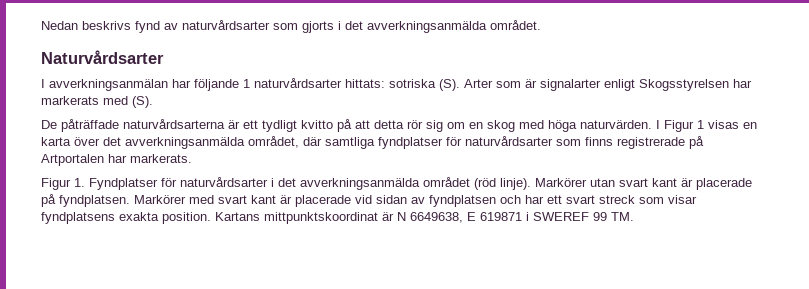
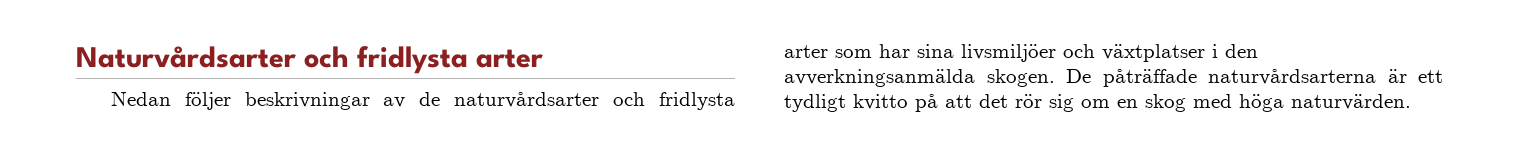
[41,20,541,33] [41,50,164,64] [41,78,752,91] [41,96,153,108] Nedan beskrivs fynd av naturvårdsarter som gjorts i det avverkningsanmälda området. // Naturvårdsarter // I avverkningsanmälan har följande 1 naturvårdsarter hittats: sotriska (S). Arter som är signalarter enligt Skogsstyrelsen har markerats med (S). // -> [76,46,544,74] [110,91,735,110] [784,44,1258,62] [784,69,1055,87] Naturvårdsarter och fridlysta arter // Nedan följer beskrivningar av de naturvårdsarter och fridlysta arter som har sina livsmiljöer och växtplatser i den avverkningsanmälda skogen.
[374,120,404,129] detta -> [979,94,1008,108] det
[656,120,757,132] [41,136,704,149] [41,154,192,166] [41,177,752,190] [41,194,697,207] [41,212,634,224] I Figur 1 visas en karta över det avverkningsanmälda området, där samtliga fyndplatser för naturvårdsarter som finns registrerade på Artportalen har markerats. // Figur 1. Fyndplatser för naturvårdsarter i det avverkningsanmälda området (röd linje). Markörer utan svart kant är placerade på fyndplatsen. Markörer med svart kant är placerade vid sidan av fyndplatsen och har ett svart streck som visar fyndplatsens exakta position. Kartans mittpunktskoordinat är N 6649638, E 619871 i SWEREF 99 TM. -> (1411, 102) none

